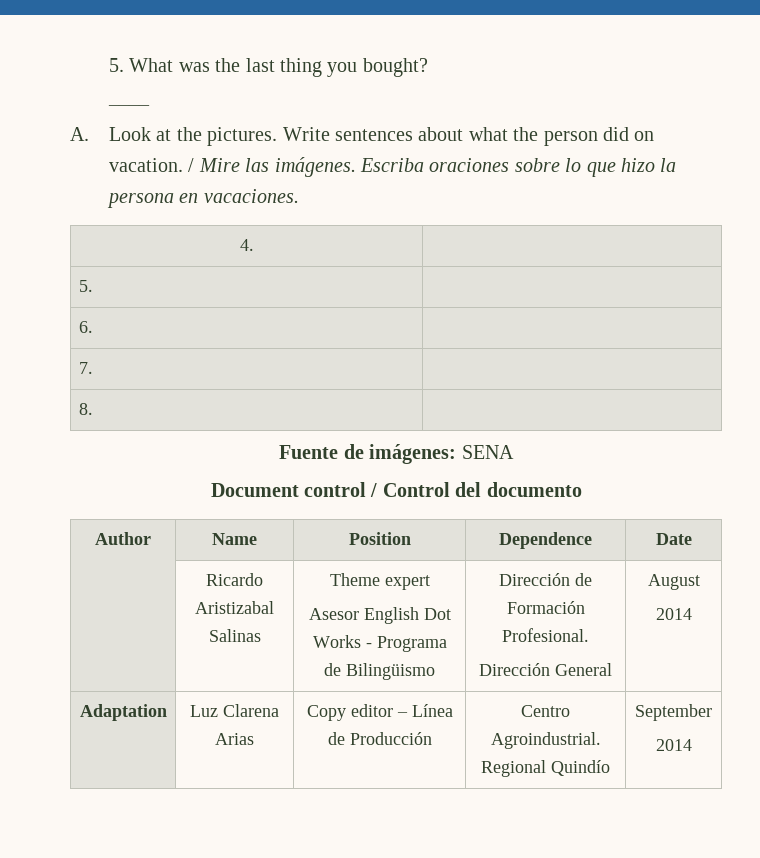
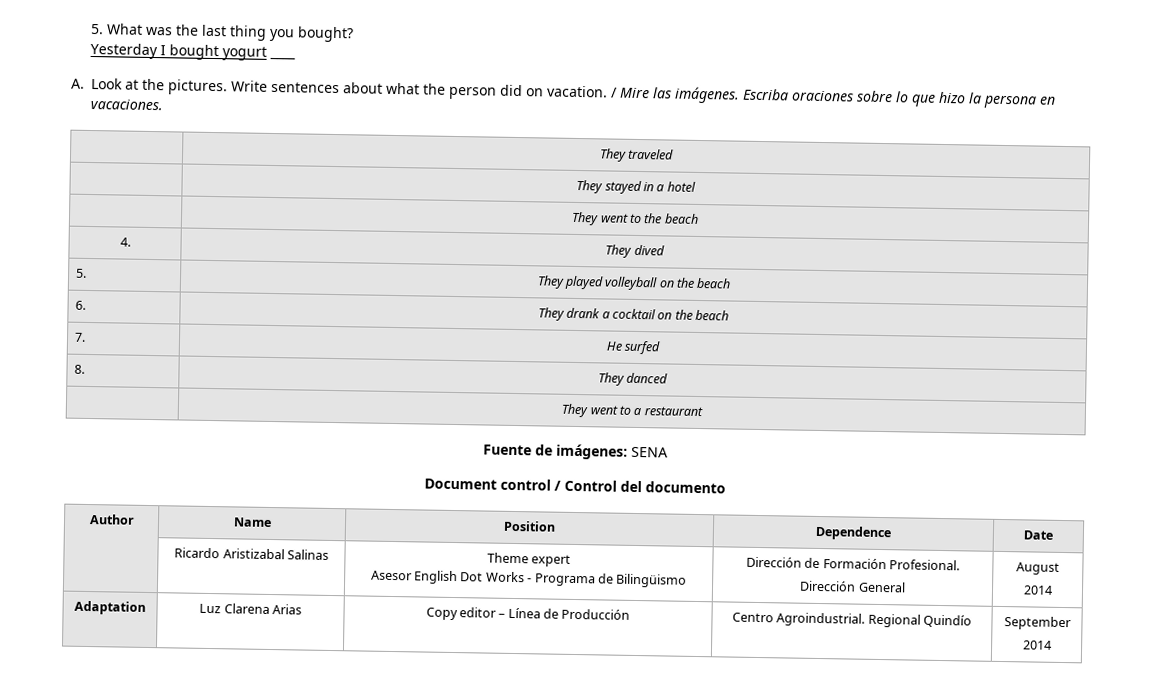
(428, 67) none -> [90,42,268,61] Yesterday I bought yogurt
(299, 196) none -> [598,148,675,162] [576,179,696,195] [571,211,699,226] // | They traveled // | They stayed in a hotel // | They went to the beach
(254, 245) none -> [605,244,665,258] They dived
[78,321,93,333] // 6. | -> [536,275,732,291] [74,300,86,310] [537,307,730,321] They played volleyball on the beach // 6. | They drank a cocktail on the beach
(93, 368) none -> [605,340,662,355] He surfed
(93, 409) none -> [597,372,669,386] [561,403,703,418] They danced // | They went to a restaurant

